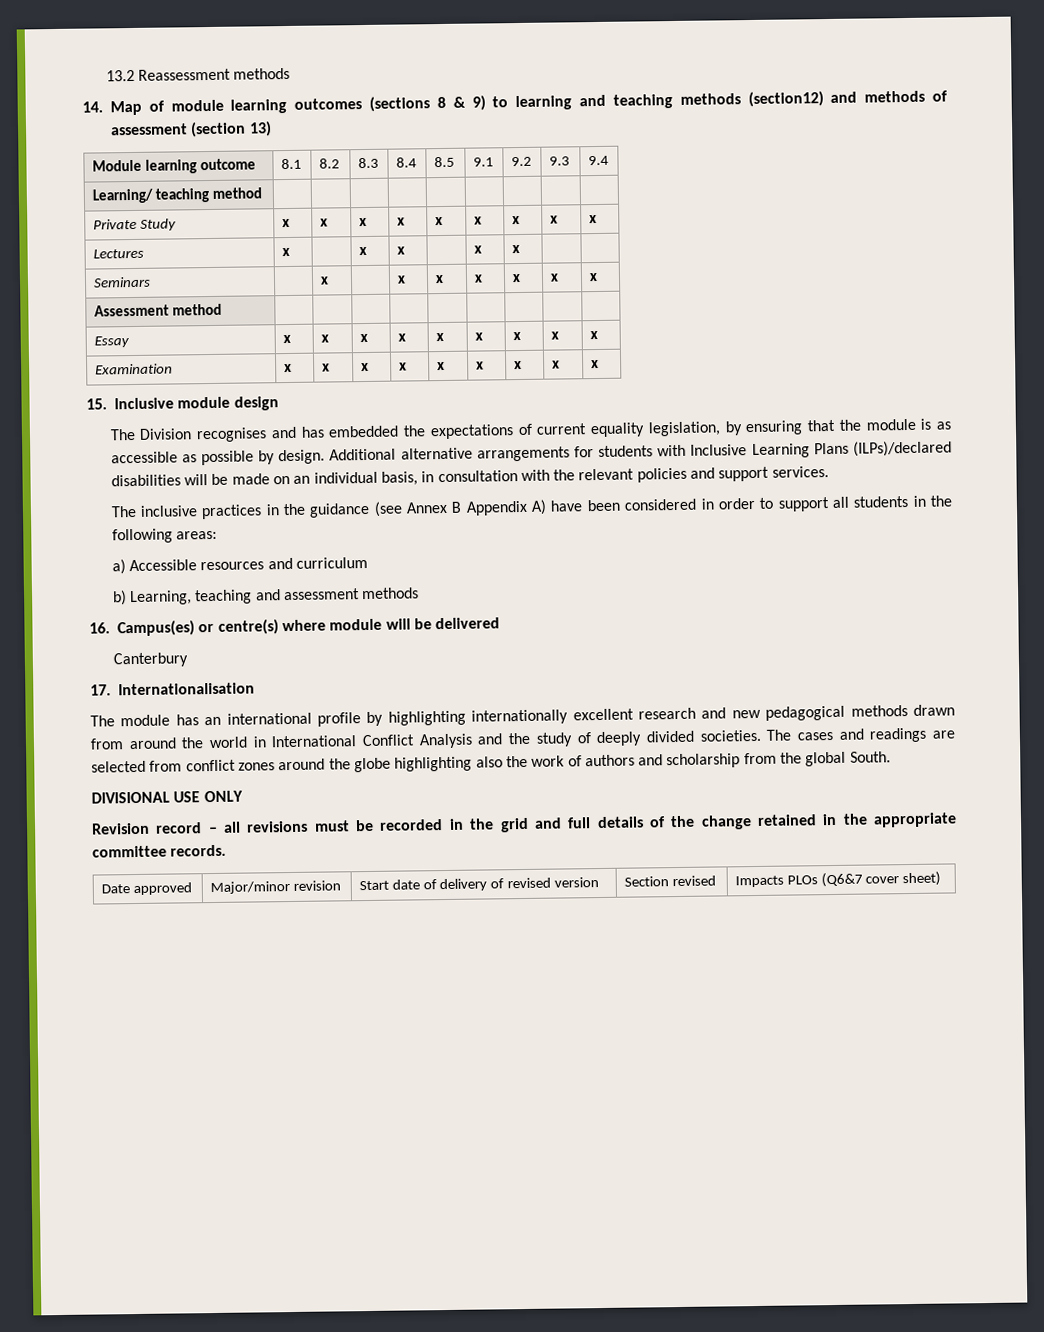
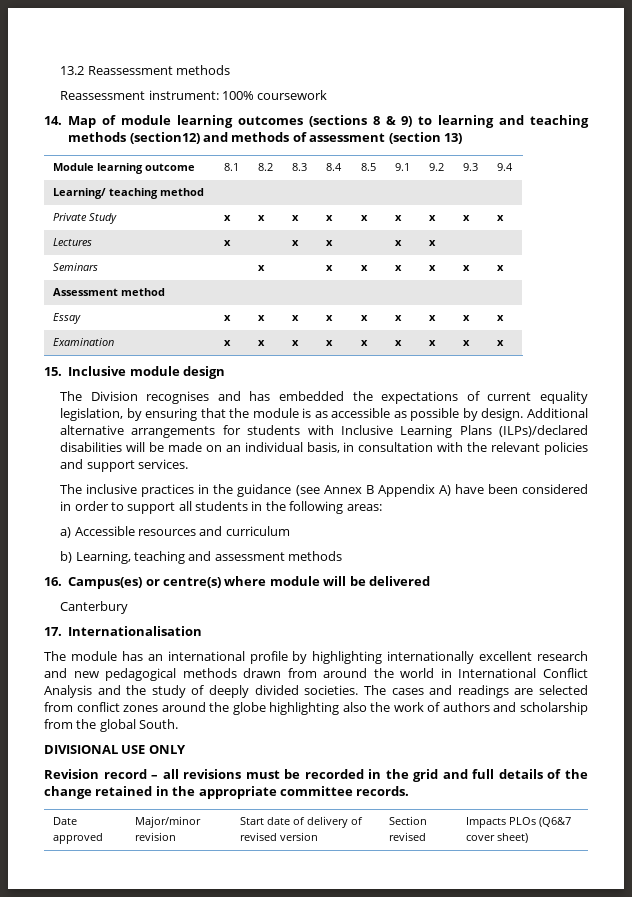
(291, 73) none -> [60,90,328,100] // Reassessment instrument: 100% coursework

